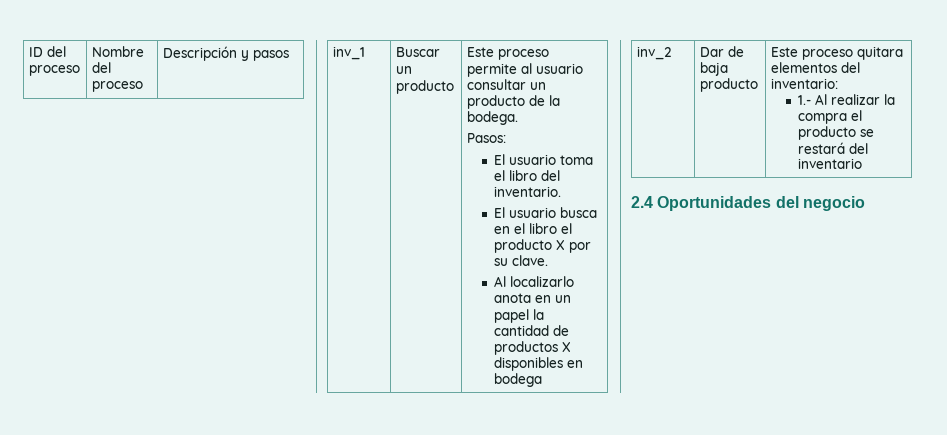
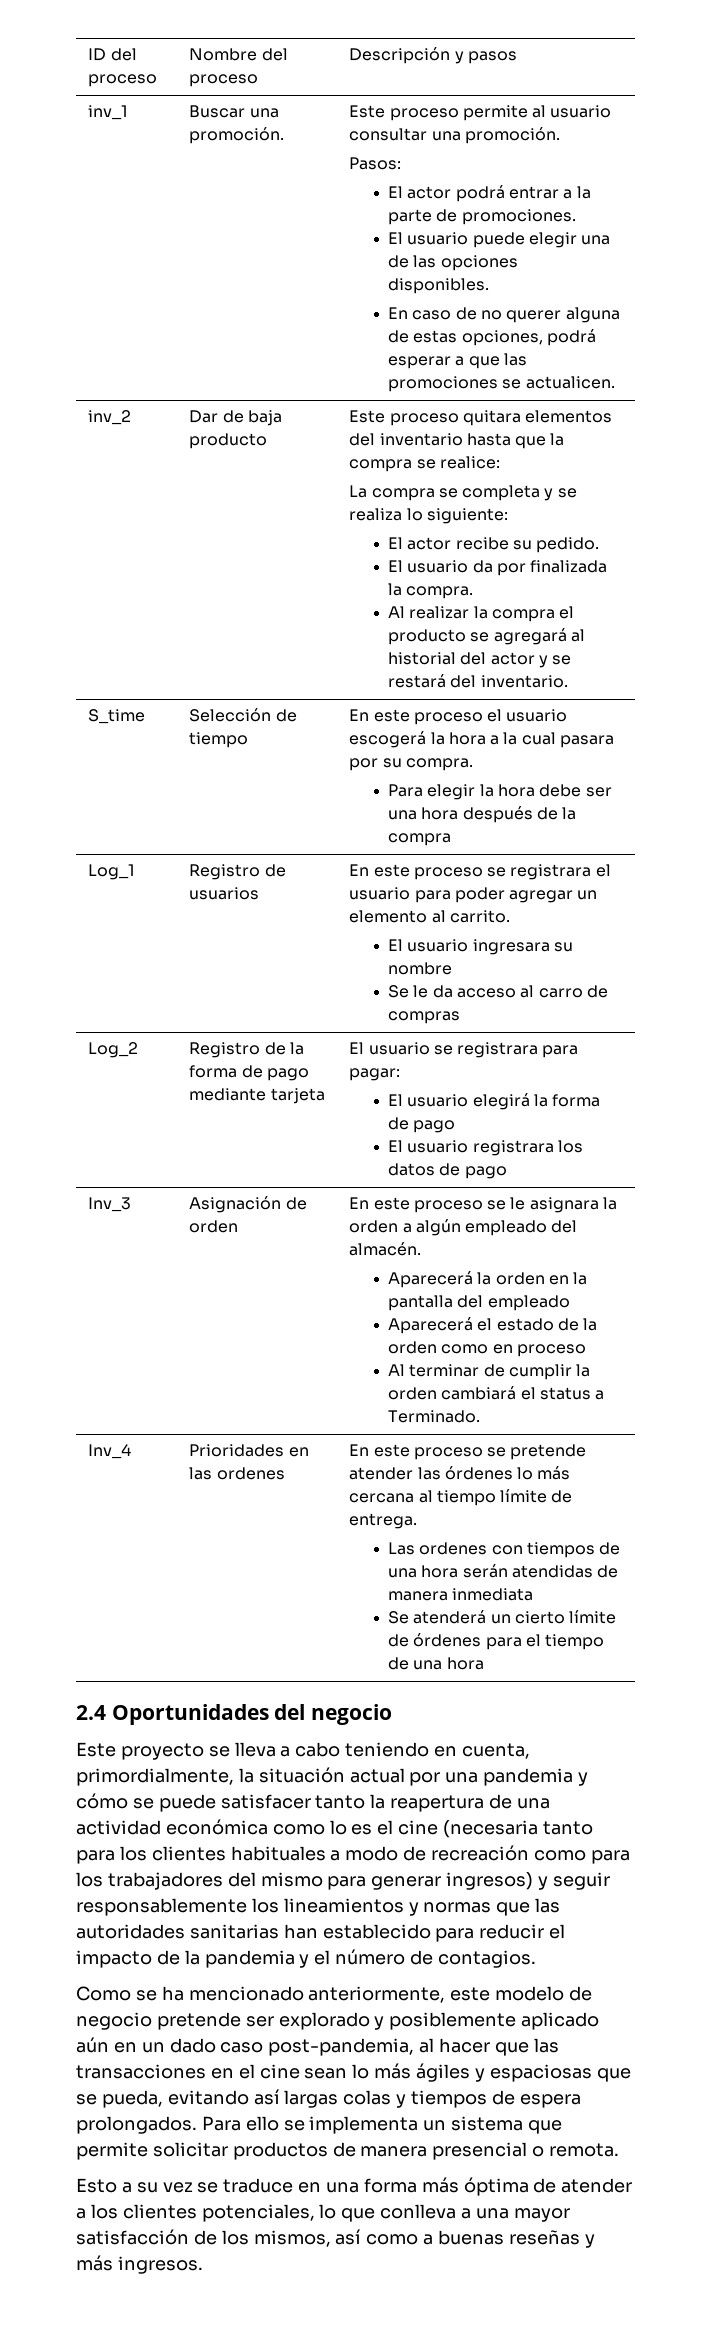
[395,66,412,74] [395,80,454,94] un producto -> [249,108,279,118] [189,127,285,144] una promoción.
[529,82,546,90] [466,95,560,109] [466,111,518,125] [466,133,506,143] [494,154,594,165] [494,170,561,181] [494,186,562,197] [494,207,598,218] [494,223,573,234] [494,239,592,253] [494,255,549,266] [494,276,575,287] [494,293,572,303] [494,309,545,323] [494,325,570,336] [494,341,572,355] [494,357,584,371] [494,373,543,387] un producto de la bodega. // Pasos: // El usuario toma el libro del inventario. // El usuario busca en el libro el producto X por su clave. // Al localizarlo anota en un papel la cantidad de productos X disponibles en bodega -> [431,127,560,144] [349,157,402,170] [387,185,591,202] [387,209,576,225] [387,232,611,248] [387,255,518,271] [387,278,489,294] [387,307,620,323] [387,329,596,346] [387,353,527,369] [387,376,615,392] una promoción. // Pasos: // El actor podrá entrar a la parte de promociones. // El usuario puede elegir una de las opciones disponibles. // En caso de no querer alguna de estas opciones, podrá esperar a que las promociones se actualicen.
[770,78,838,89] [798,95,812,105] inventario: // 1.- -> [379,433,565,449] [349,456,500,472] [349,485,577,501] [349,508,508,524] [387,537,600,553] [387,560,608,576] [387,583,474,599] inventario hasta que la compra se realice: // La compra se completa y se realiza lo siguiente: // El actor recibe su pedido. // El usuario da por finalizada la compra. //
[798,142,869,154] [798,158,863,169] [631,196,865,211] restará del inventario // 2.4 Oportunidades del negocio -> [493,628,585,645] [387,652,572,668] [387,674,568,688] [88,709,146,724] [189,708,297,722] [189,732,249,748] [349,709,568,725] [349,731,615,748] [349,758,473,771] [387,784,612,800] [387,806,577,823] [387,833,451,846] [88,864,136,880] [189,864,286,880] [189,887,260,900] [349,864,611,880] [349,887,598,903] [349,910,510,923] [387,939,573,955] [387,962,452,975] [387,985,608,998] [387,1011,460,1024] [88,1042,139,1058] [189,1042,304,1058] [189,1065,309,1081] [189,1088,325,1104] [349,1042,579,1058] [349,1068,401,1081] [387,1093,601,1110] [387,1117,456,1133] [387,1140,583,1156] [387,1163,507,1179] [88,1197,132,1212] [189,1196,307,1213] [189,1220,239,1233] [349,1197,618,1213] [349,1219,578,1236] [349,1242,422,1256] [387,1271,588,1288] [387,1295,570,1311] [387,1317,598,1334] [387,1341,586,1357] [387,1364,591,1380] [387,1386,605,1400] [387,1410,480,1423] [88,1444,132,1459] [189,1444,309,1457] [189,1467,285,1480] [349,1444,587,1460] [349,1466,571,1480] [349,1489,573,1506] [349,1513,418,1529] [387,1542,621,1558] [387,1564,619,1578] [387,1588,534,1601] [387,1610,617,1624] [387,1633,605,1650] [387,1657,484,1670] [76,1704,392,1725] [76,1742,530,1760] [76,1767,589,1786] [76,1793,550,1812] [76,1819,593,1838] [76,1845,630,1864] [76,1872,610,1890] [76,1898,561,1916] [76,1924,566,1942] [76,1949,536,1968] [76,1986,593,2003] [76,2012,600,2030] [76,2037,559,2056] [76,2063,631,2082] [76,2089,581,2108] [76,2116,563,2134] [76,2142,620,2160] [76,2177,633,2196] [76,2204,570,2222] [76,2229,595,2248] [76,2255,203,2274] agregará al historial del actor y se restará del inventario. // S_time | Selección de tiempo | En este proceso el usuario escogerá la hora a la cual pasara por su compra. // Para elegir la hora debe ser una hora después de la compra // Log_1 | Registro de usuarios | En este proceso se registrara el usuario para poder agregar un elemento al carrito. // El usuario ingresara su nombre // Se le da acceso al carro de compras // Log_2 | Registro de la forma de pago mediante tarjeta | El usuario se registrara para pagar: // El usuario elegirá la forma de pago // El usuario registrara los datos de pago // Inv_3 | Asignación de orden | En este proceso se le asignara la orden a algún empleado del almacén. // Aparecerá la orden en la pantalla del empleado // Aparecerá el estado de la orden como en proceso // Al terminar de cumplir la orden cambiará el status a Terminado. // Inv_4 | Prioridades en las ordenes | En este proceso se pretende atender las órdenes lo más cercana al tiempo límite de entrega. // Las ordenes con tiempos de una hora serán atendidas de manera inmediata // Se atenderá un cierto límite de órdenes para el tiempo de una hora // 2.4 Oportunidades del negocio // Este proyecto se lleva a cabo teniendo en cuenta, primordialmente, la situación actual por una pandemia y cómo se puede satisfacer tanto la reapertura de una actividad económica como lo es el cine (necesaria tanto para los clientes habituales a modo de recreación como para los trabajadores del mismo para generar ingresos) y seguir responsablemente los lineamientos y normas que las autoridades sanitarias han establecido para reducir el impacto de la pandemia y el número de contagios. // Como se ha mencionado anteriormente, este modelo de negocio pretende ser explorado y posiblemente aplicado aún en un dado caso post-pandemia, al hacer que las transacciones en el cine sean lo más ágiles y espaciosas que se pueda, evitando así largas colas y tiempos de espera prolongados. Para ello se implementa un sistema que permite solicitar productos de manera presencial o remota. // Esto a su vez se traduce en una forma más óptima de atender a los clientes potenciales, lo que conlleva a una mayor satisfacción de los mismos, así como a buenas reseñas y más ingresos.

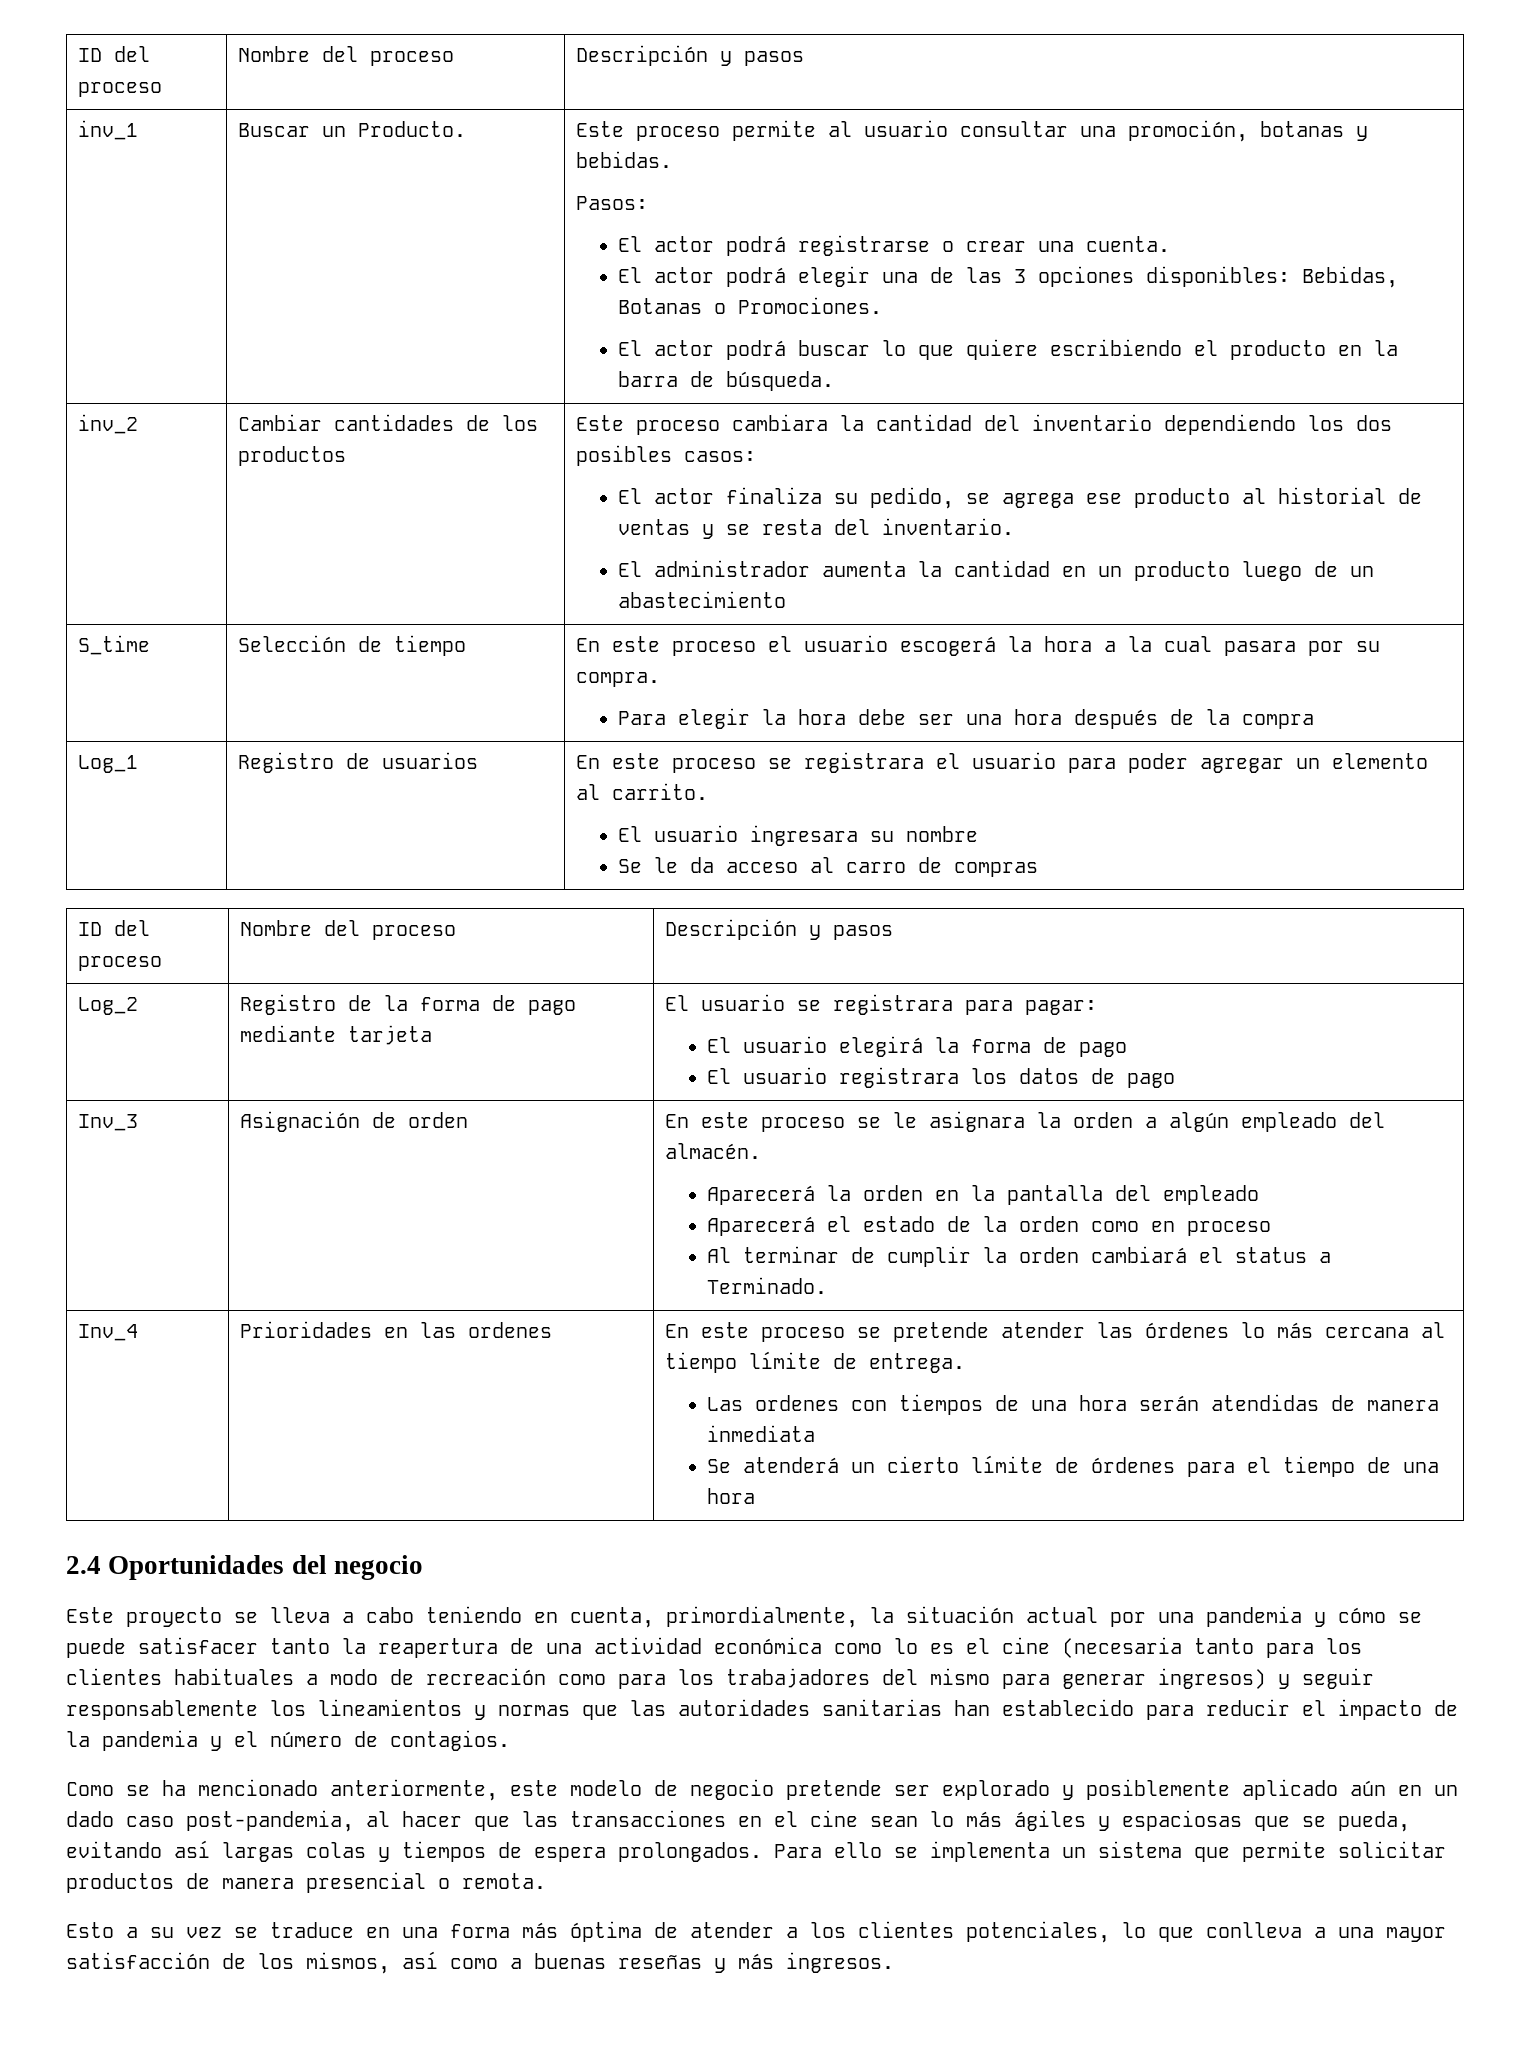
[249,108,279,118] [189,127,285,144] una promoción. -> [322,121,467,137] un Producto.
[464,127,560,144] promoción. -> [1128,120,1369,142] [576,151,673,168] promoción, botanas y bebidas.
[508,186,591,199] [387,209,576,225] [387,232,525,248] entrar a la parte de promociones. // El usuario puede -> [798,235,1171,256] [618,267,787,287] registrarse o crear una cuenta. // El actor podrá
[440,255,518,271] [387,278,489,294] [387,307,620,323] [387,329,596,346] [387,353,527,369] [387,376,615,392] [88,410,132,425] [189,410,282,426] [189,433,268,449] [349,410,613,426] [349,433,565,449] [349,456,500,472] [349,485,577,501] [349,508,508,524] [387,537,600,553] [387,560,608,576] [387,583,474,599] [387,606,575,622] [387,628,585,645] [387,652,572,668] [387,674,568,688] opciones disponibles. // En caso de no querer alguna de estas opciones, podrá esperar a que las promociones se actualicen. // inv_2 | Dar de baja producto | Este proceso quitara elementos del inventario hasta que la compra se realice: // La compra se completa y se realiza lo siguiente: // El actor recibe su pedido. // El usuario da por finalizada la compra. // Al realizar la compra el producto se agregará al historial del actor y se restará del inventario. -> [1014,266,1399,288] [618,297,883,314] [618,339,1399,360] [618,371,835,391] [78,414,139,434] [238,414,539,431] [238,446,347,466] [576,414,1393,435] [576,445,757,466] [618,487,1423,509] [618,518,1015,539] [618,560,1375,581] [618,591,787,608] 3 opciones disponibles: Bebidas, Botanas o Promociones. // El actor podrá buscar lo que quiere escribiendo el producto en la barra de búsqueda. // inv_2 | Cambiar cantidades de los productos | Este proceso cambiara la cantidad del inventario dependiendo los dos posibles casos: // El actor finaliza su pedido, se agrega ese producto al historial de ventas y se resta del inventario. // El administrador aumenta la cantidad en un producto luego de un abastecimiento
(460, 1017) none -> [78,920,151,936] [78,956,163,971] [240,920,457,940] [665,919,894,940] // ID del proceso | Nombre del proceso | Descripción y pasos

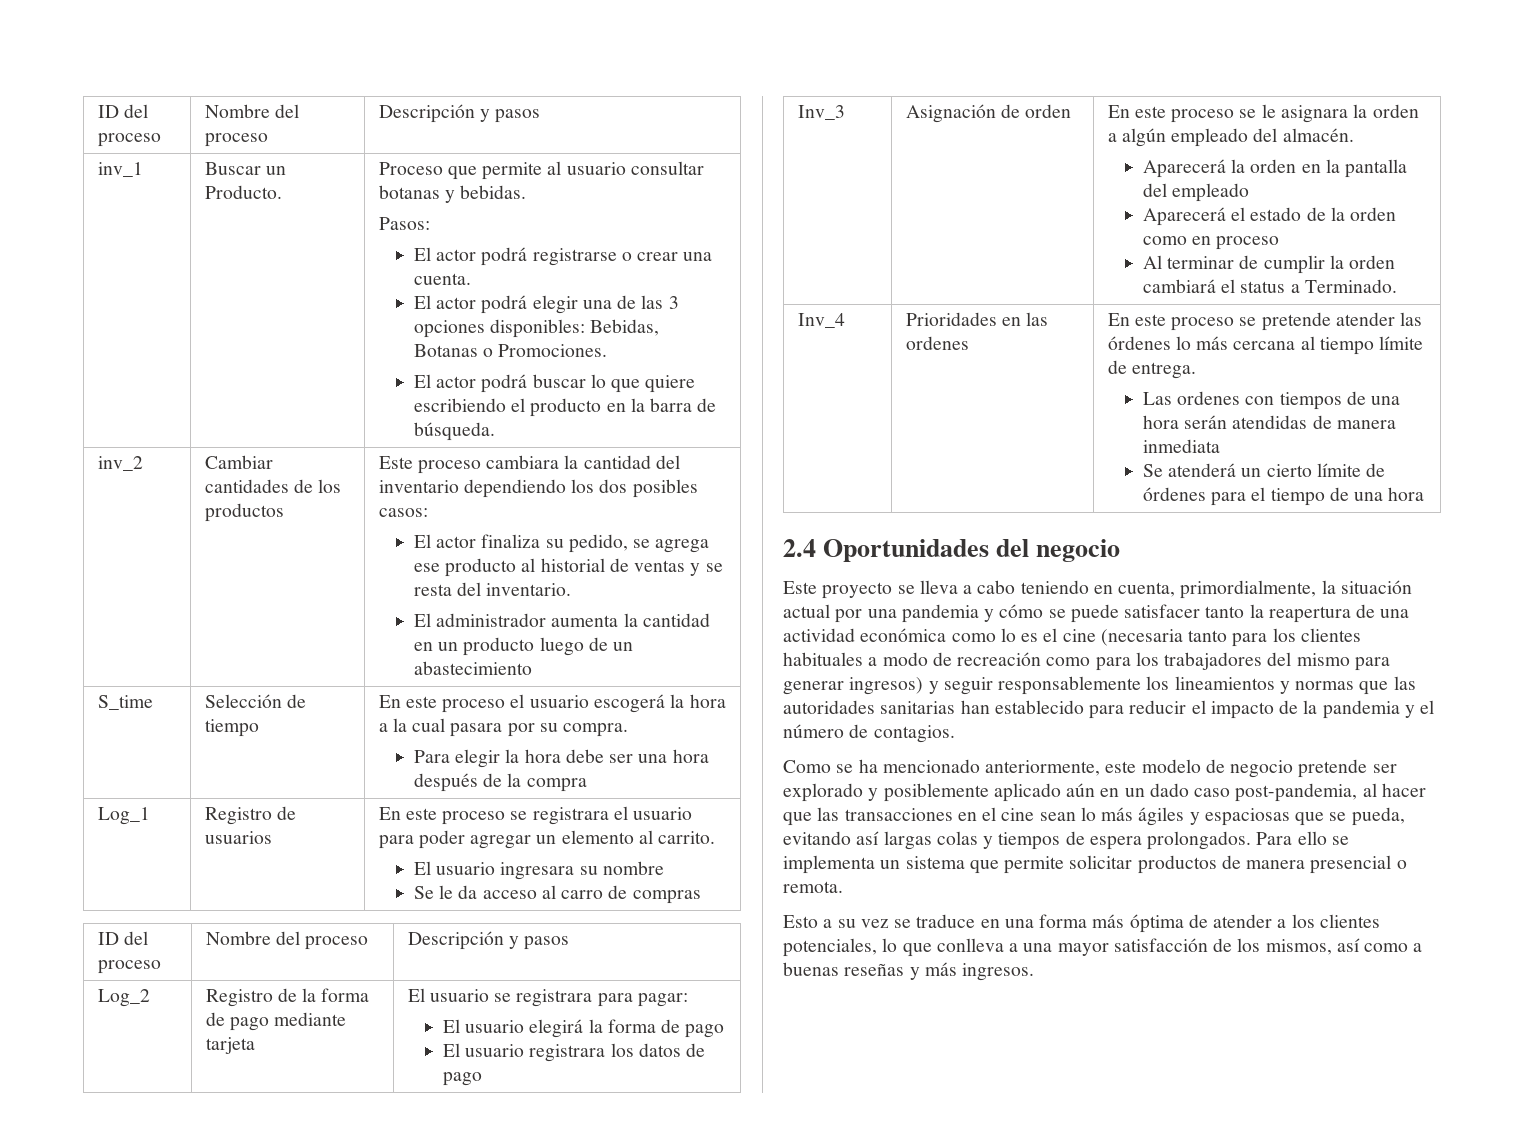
[576,121,721,141] Este proceso -> [378,162,477,180] Proceso que
[1080,120,1249,142] una promoción, -> (705, 168) none

